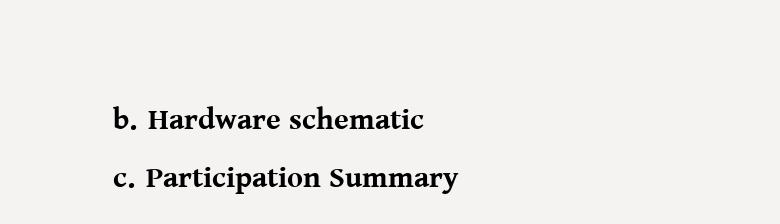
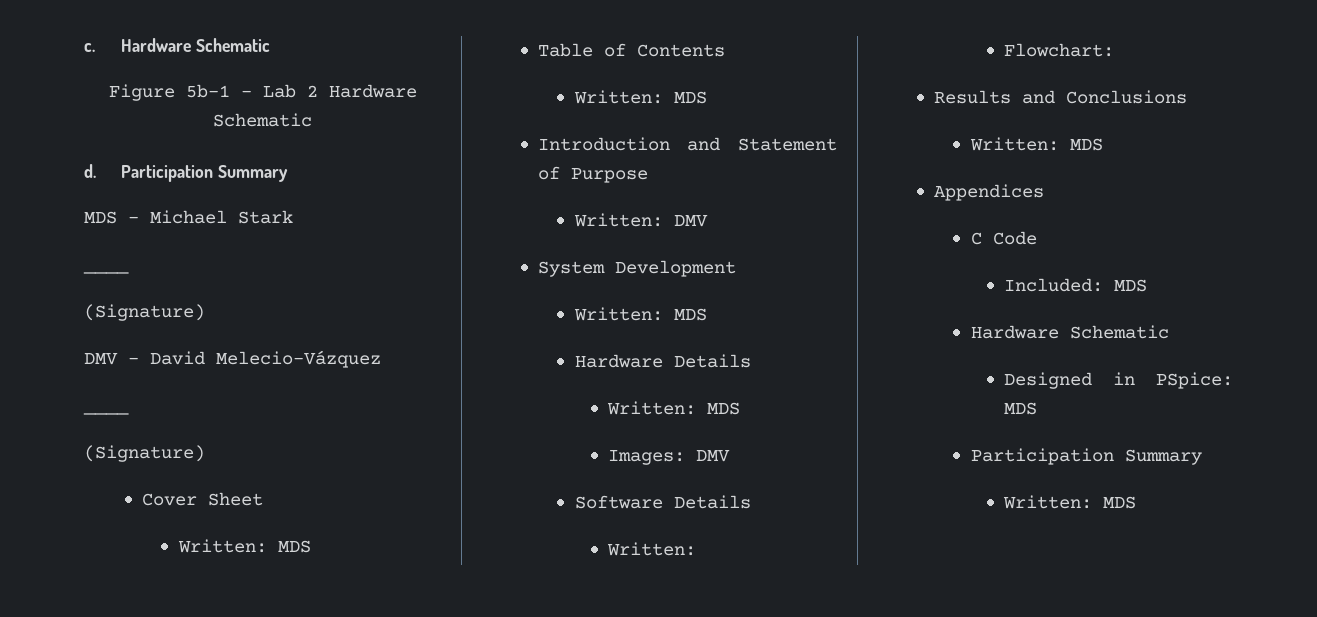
[113,106,424,130] [113,167,459,194] b. Hardware schematic // c. Participation Summary -> [84,38,270,52] [108,84,417,101] [213,113,312,127] [84,164,288,182] [84,210,293,224] [83,270,129,274] [84,304,205,321] [84,350,381,368] [83,411,129,415] [84,445,205,462] [141,492,263,506] [177,539,311,553] [537,43,725,57] [573,90,707,104] [537,137,837,151] [537,166,648,183] [573,213,708,227] [537,260,736,277] [573,307,707,321] [574,354,751,368] [607,401,740,415] [608,450,730,465] [574,495,751,509] [607,542,696,556] [1004,43,1114,57] [933,90,1187,104] [969,137,1103,151] [933,184,1044,201] [970,231,1037,245] [1004,278,1147,292] [970,325,1169,339] [1004,372,1233,389] [1004,402,1037,415] [970,448,1202,465] [1003,495,1136,509] c. Hardware Schematic // Figure 5b-1 – Lab 2 Hardware Schematic // d. Participation Summary // MDS – Michael Stark // ____ // (Signature) // DMV – David Melecio-Vázquez // ____ // (Signature) // Cover Sheet // Written: MDS // Table of Contents // Written: MDS // Introduction and Statement of Purpose // Written: DMV // System Development // Written: MDS // Hardware Details // Written: MDS // Images: DMV // Software Details // Written: // Flowchart: // Results and Conclusions // Written: MDS // Appendices // C Code // Included: MDS // Hardware Schematic // Designed in PSpice: MDS // Participation Summary // Written: MDS

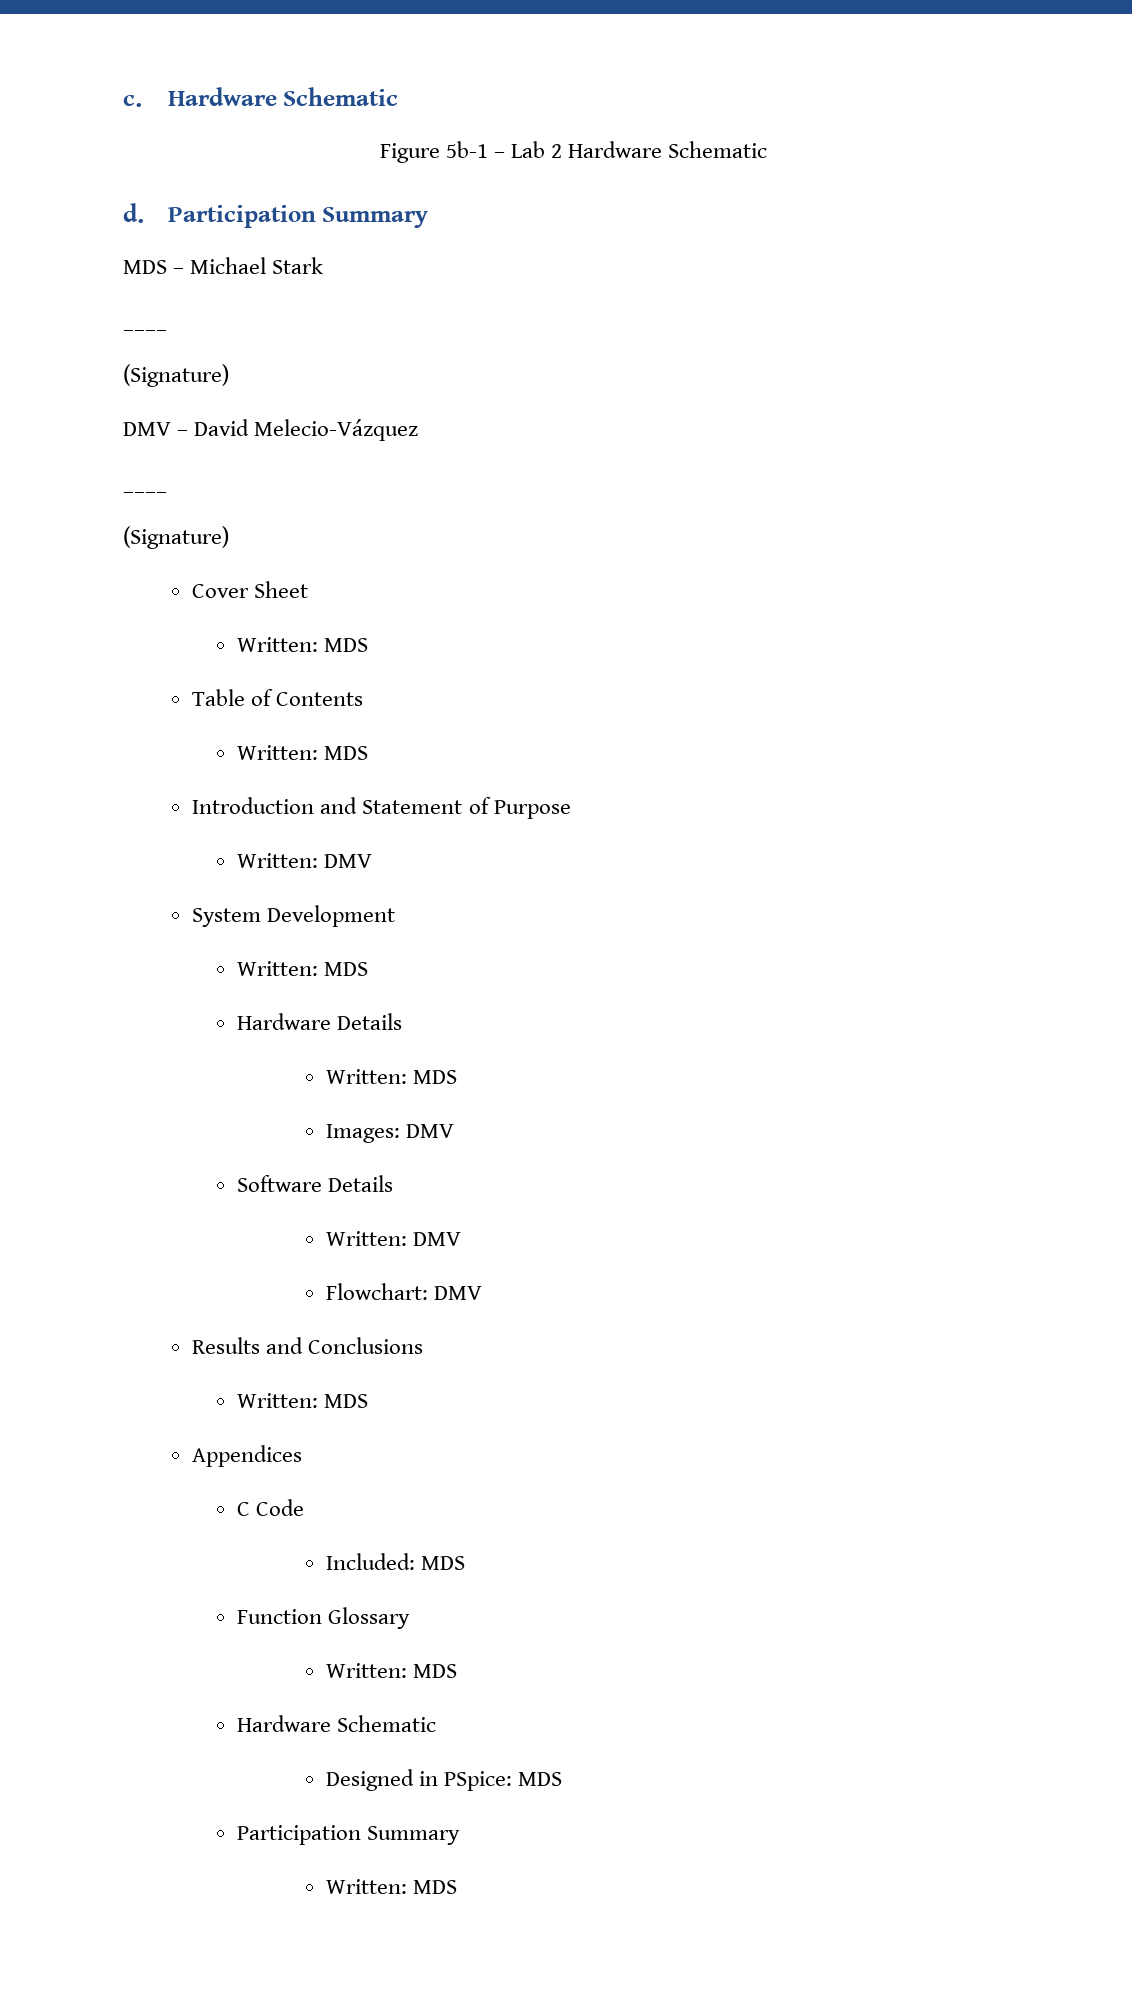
(696, 549) none -> [413,1232,462,1246] DMV
(1114, 50) none -> [434,1286,483,1300] DMV
(1147, 285) none -> [236,1607,410,1629] [326,1663,458,1678] // Function Glossary // Written: MDS

